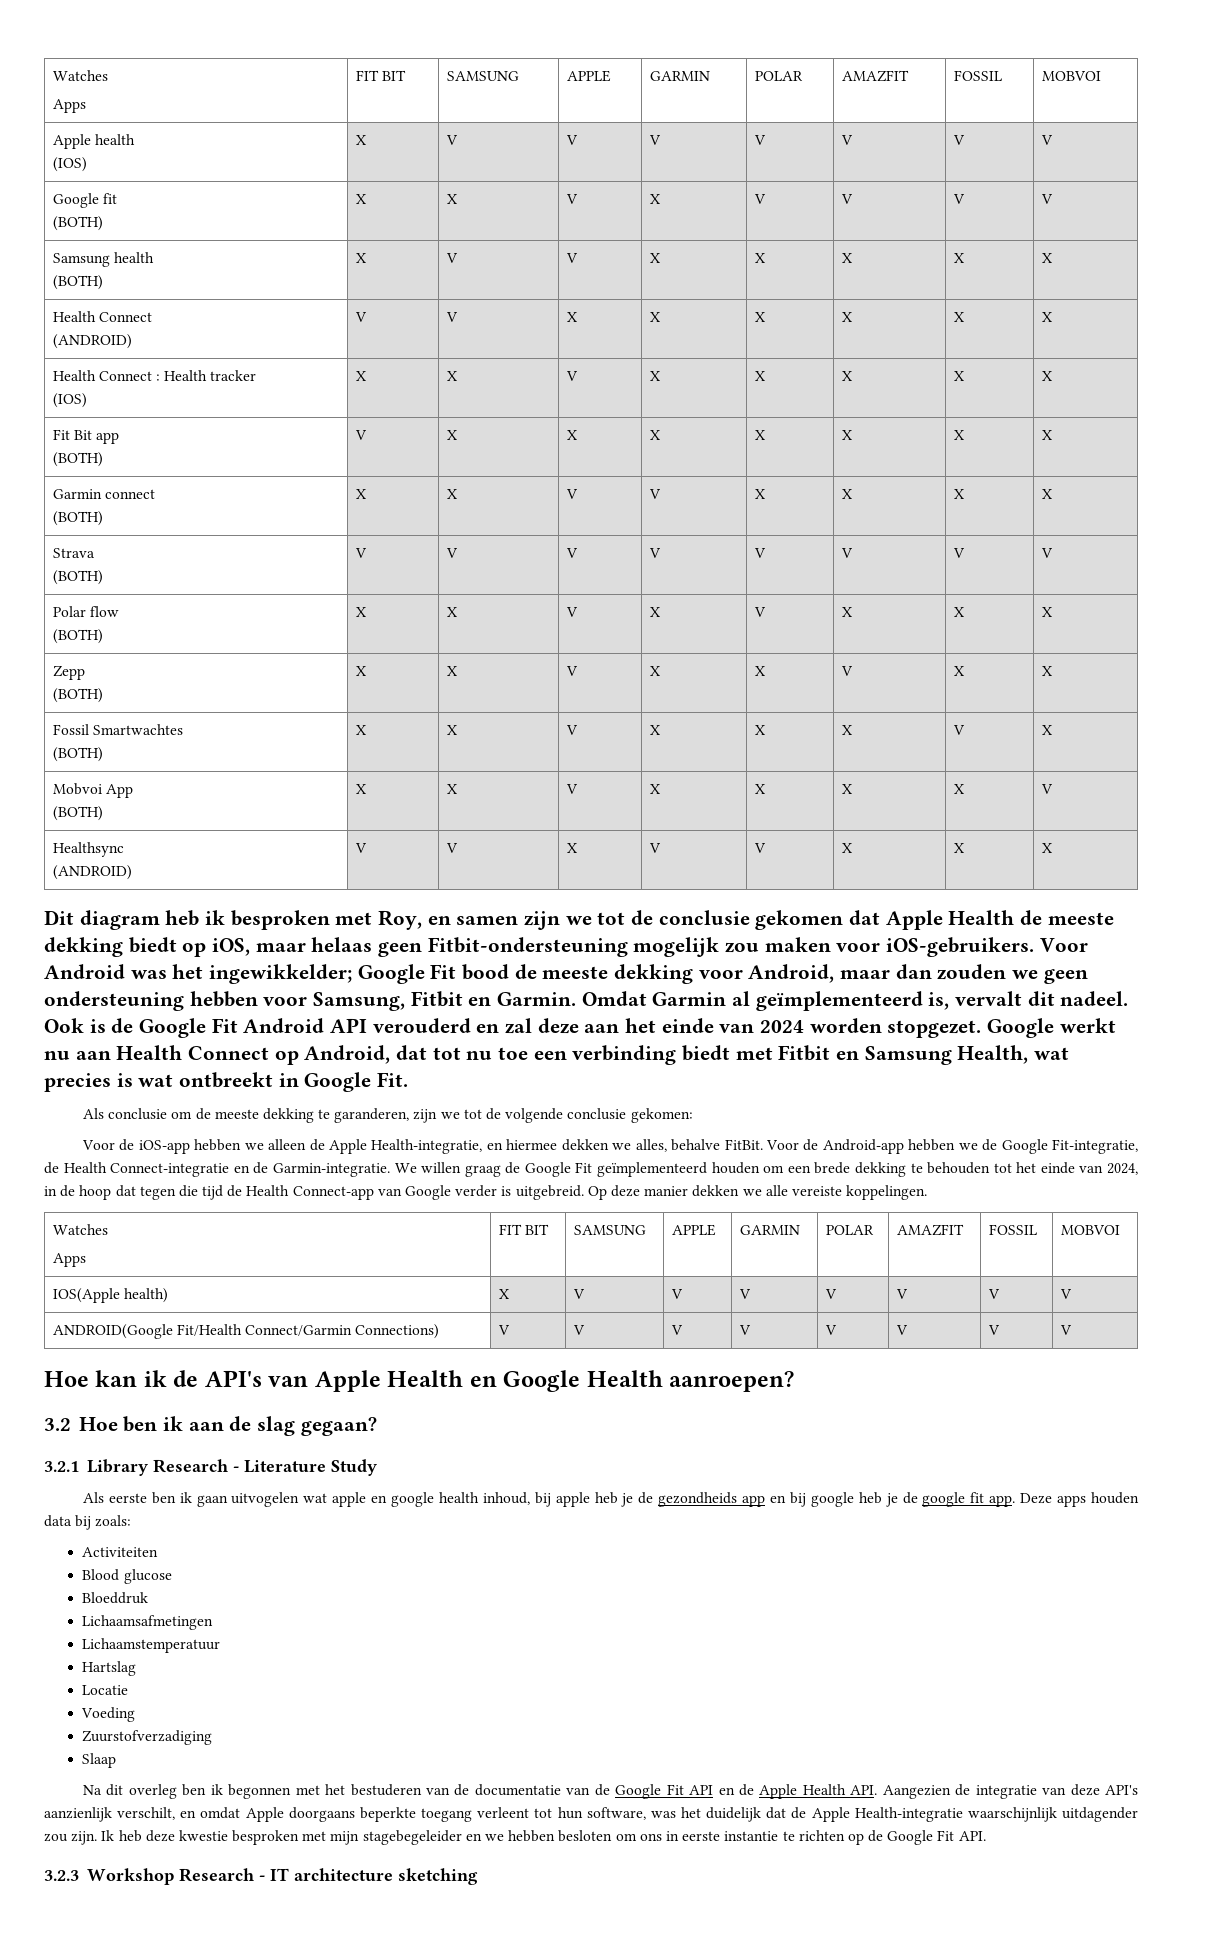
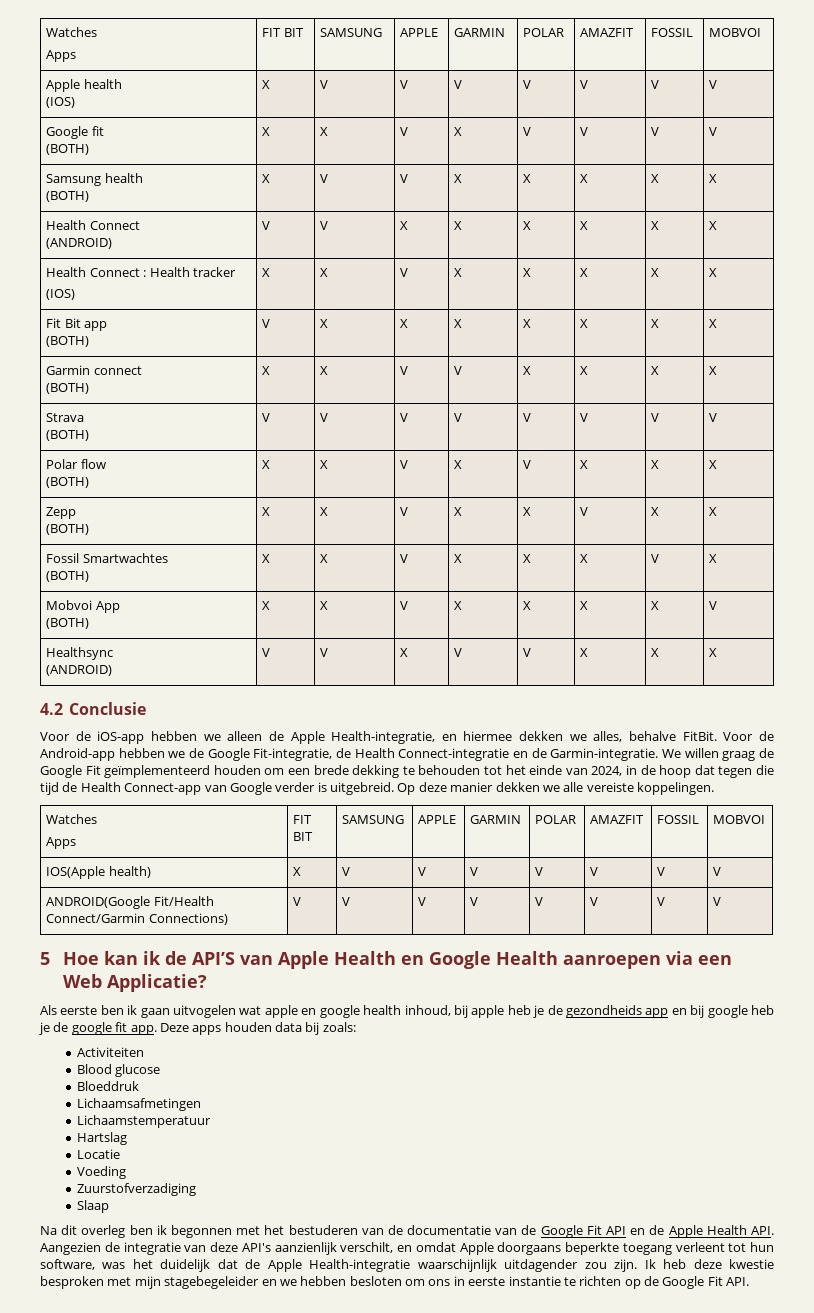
[44,910,1114,930] [44,937,1088,957] [44,964,1088,984] [44,991,1129,1011] [44,1018,1116,1038] [44,1045,1070,1065] [44,1072,409,1092] [82,1108,693,1123] Dit diagram heb ik besproken met Roy, en samen zijn we tot de conclusie gekomen dat Apple Health de meeste dekking biedt op iOS, maar helaas geen Fitbit-ondersteuning mogelijk zou maken voor iOS-gebruikers. Voor Android was het ingewikkelder; Google Fit bood de meeste dekking voor Android, maar dan zouden we geen ondersteuning hebben voor Samsung, Fitbit en Garmin. Omdat Garmin al geïmplementeerd is, vervalt dit nadeel. Ook is de Google Fit Android API verouderd en zal deze aan het einde van 2024 worden stopgezet. Google werkt nu aan Health Connect op Android, dat tot nu toe een verbinding biedt met Fitbit en Samsung Health, wat precies is wat ontbreekt in Google Fit. // Als conclusie om de meeste dekking te garanderen, zijn we tot de volgende conclusie gekomen: -> [40,702,147,715] 4.2 Conclusie
(1072, 1330) none -> [40,952,50,965] 5
[204,1370,262,1387] API's -> [192,952,236,965] API’S
[669,1371,795,1392] [44,1416,377,1436] [44,1459,377,1476] aanroepen? // 3.2 Hoe ben ik aan de slag gegaan? // 3.2.1 Library Research - Literature Study -> [563,951,733,969] [63,974,208,992] aanroepen via een Web Applicatie?
[44,1868,478,1885] // 3.2.3 Workshop Research - IT architecture sketching -> (750, 1281) none

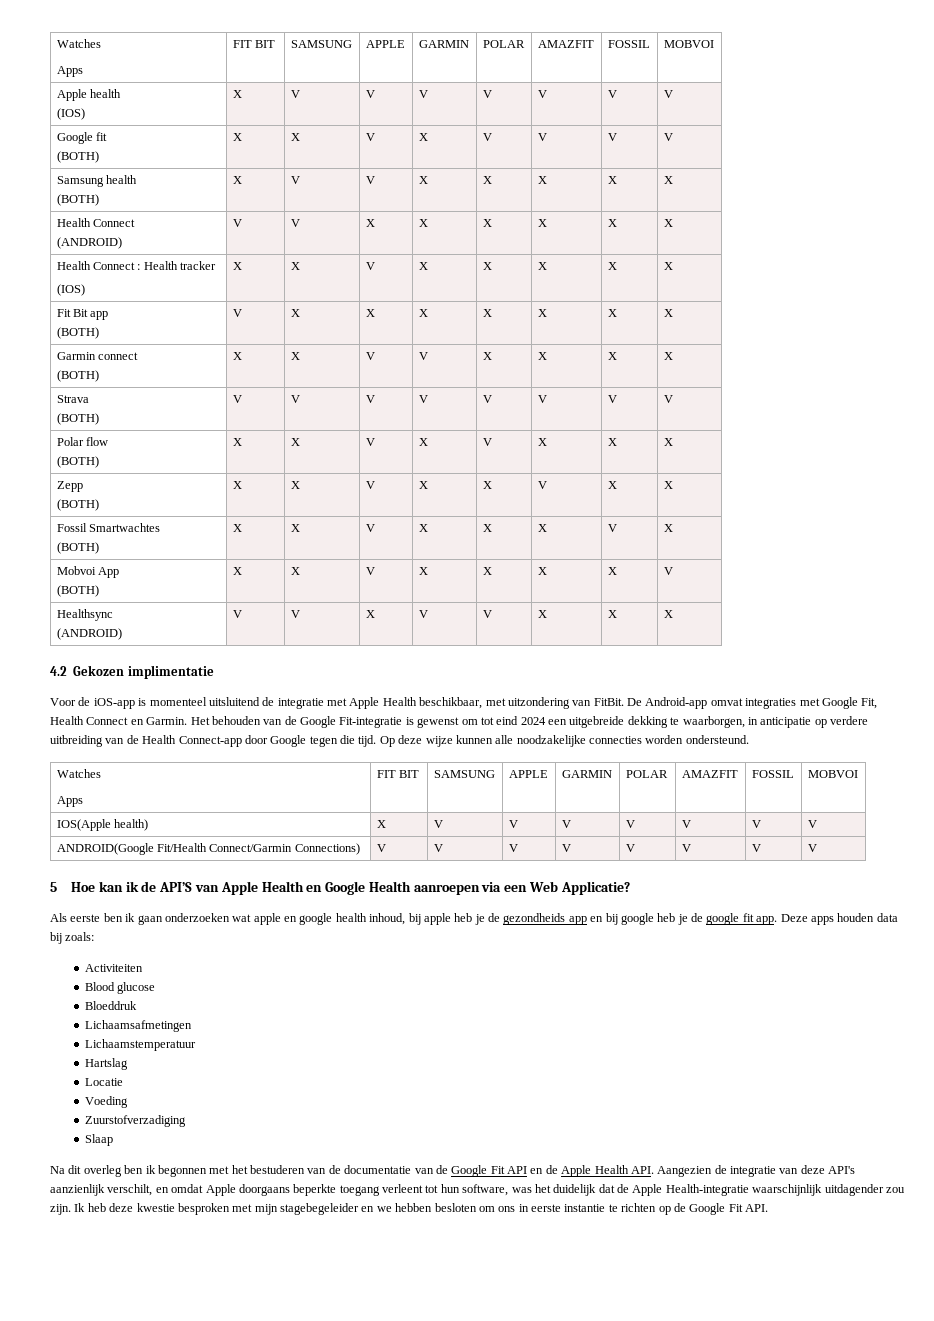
[69,702,147,715] Conclusie -> [73,665,214,679] Gekozen implimentatie
[150,731,774,744] [40,748,774,761] [40,765,775,778] [40,782,714,795] hebben we alleen de Apple Health-integratie, en hiermee dekken we alles, behalve FitBit. Voor de Android-app hebben we de Google Fit-integratie, de Health Connect-integratie en de Garmin-integratie. We willen graag de Google Fit geïmplementeerd houden om een brede dekking te behouden tot het einde van 2024, in de hoop dat tegen die tijd de Health Connect-app van Google verder is uitgebreid. Op deze manier dekken we alle vereiste koppelingen. -> [138,697,878,709] [50,716,868,728] [50,735,749,747] is momenteel uitsluitend de integratie met Apple Health beschikbaar, met uitzondering van FitBit. De Android-app omvat integraties met Google Fit, Health Connect en Garmin. Het behouden van de Google Fit-integratie is gewenst om tot eind 2024 een uitgebreide dekking te waarborgen, in anticipatie op verdere uitbreiding van de Health Connect-app door Google tegen die tijd. Op deze wijze kunnen alle noodzakelijke connecties worden ondersteund.
[173,1005,237,1018] uitvogelen -> [164,913,230,922] onderzoeken

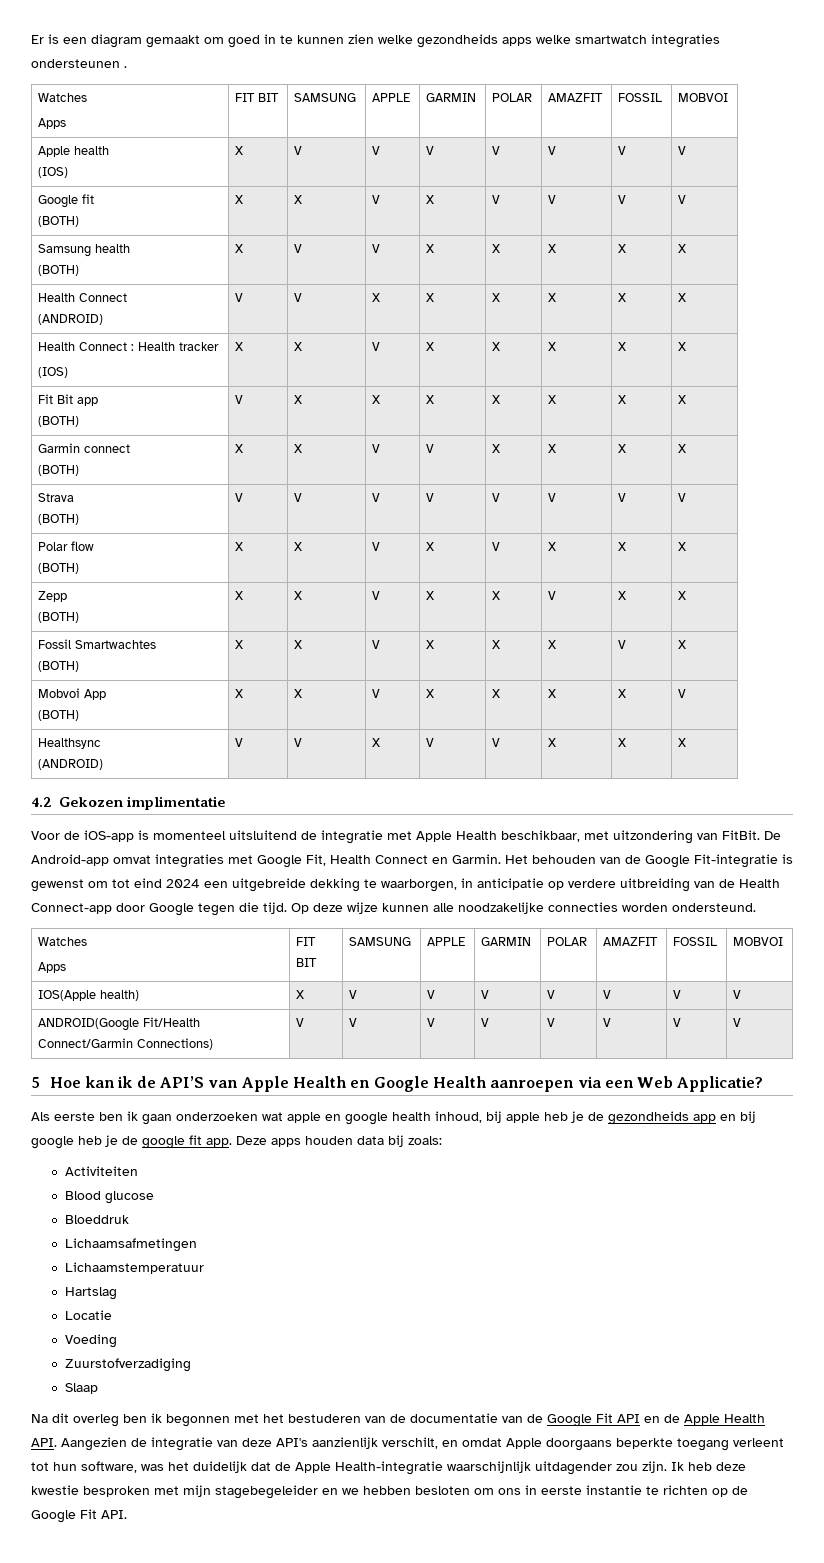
(56, 43) none -> [31,34,720,48] [31,59,127,68] Er is een diagram gemaakt om goed in te kunnen zien welke gezondheids apps welke smartwatch integraties ondersteunen . //

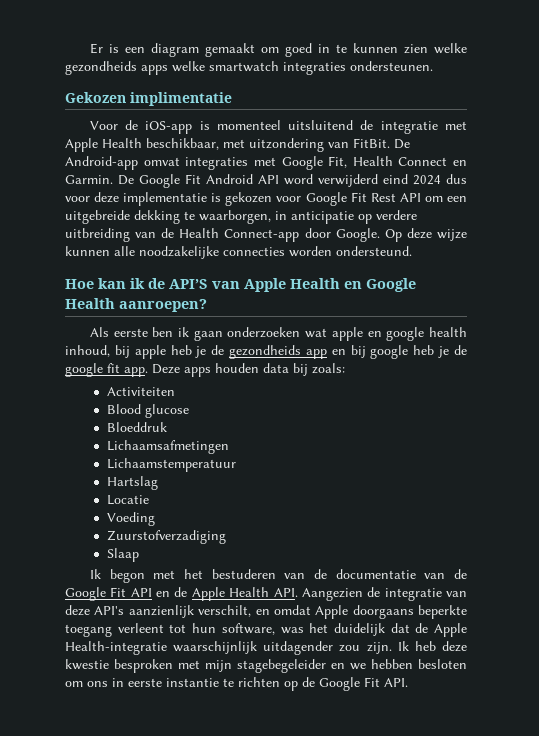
[31,59,127,68] [38,93,88,102] [38,118,67,129] [235,93,280,102] [294,93,357,102] [372,93,411,102] [426,93,477,102] [492,93,533,102] [548,93,604,102] [618,93,663,102] [678,93,729,102] [38,146,110,157] [38,167,69,178] [235,146,244,155] [294,146,303,155] [372,146,381,155] [426,146,435,155] [492,146,501,155] [548,146,557,155] [618,146,627,155] [678,146,687,155] [38,194,95,208] [38,216,80,227] [235,195,244,204] [294,195,303,204] [372,195,381,204] [426,195,435,204] [492,195,501,204] [548,195,557,204] [618,195,627,204] [678,195,687,204] [38,244,131,257] [38,265,80,276] [235,244,244,253] [294,244,303,253] [372,244,381,253] [426,244,435,253] [492,244,501,253] [548,244,557,253] [618,244,627,253] [678,244,687,253] [38,293,128,302] [38,314,104,325] [235,293,244,302] [294,293,303,302] [372,293,381,302] [426,293,435,302] [492,293,501,302] [548,293,557,302] [618,293,627,302] [678,293,687,302] [38,342,220,351] [38,367,69,378] [235,342,244,351] [294,342,303,351] [372,342,381,351] [426,342,435,351] [492,342,501,351] [548,342,557,351] [618,342,627,351] [678,342,687,351] [38,394,99,406] [38,416,80,427] [235,395,244,404] [294,395,303,404] [372,395,381,404] [426,395,435,404] [492,395,501,404] [548,395,557,404] [618,395,627,404] [678,395,687,404] [38,443,131,453] [38,465,80,476] [235,444,244,453] [294,444,303,453] [372,444,381,453] [426,444,435,453] [492,444,501,453] [548,444,557,453] [618,444,627,453] [678,444,687,453] [38,493,75,502] [38,514,80,525] [235,493,244,502] [294,493,303,502] [372,493,381,502] [426,493,435,502] [492,493,501,502] [548,493,557,502] [618,493,627,502] [678,493,687,502] [38,541,95,551] [38,563,80,574] [235,542,244,551] [294,542,303,551] [372,542,381,551] [426,542,435,551] [492,542,501,551] [548,542,557,551] [618,542,627,551] [678,542,687,551] [38,591,68,602] [38,612,80,623] [235,591,244,600] [294,591,303,600] [372,591,381,600] [426,591,435,600] [492,591,501,600] [548,591,557,600] [618,591,627,600] [678,591,687,600] [38,639,157,649] [38,661,80,672] [235,640,244,649] [294,640,303,649] [372,640,381,649] [426,640,435,649] [492,640,501,649] [548,640,557,649] [618,640,627,649] [678,640,687,649] [38,688,107,700] [38,710,80,721] [235,689,244,698] [294,689,303,698] [372,689,381,698] [426,689,435,698] [492,689,501,698] [548,689,557,698] [618,689,627,698] [678,689,687,698] [38,738,102,749] [38,759,104,770] [235,738,244,747] [294,738,303,747] [372,738,381,747] [426,738,435,747] [492,738,501,747] [548,738,557,747] [618,738,627,747] [678,738,687,747] [31,797,52,807] ondersteunen . // Watches // Apps | FIT BIT | SAMSUNG | APPLE | GARMIN | POLAR | AMAZFIT | FOSSIL | MOBVOI // Apple health // (IOS) | X | V | V | V | V | V | V | V // Google fit // (BOTH) | X | X | V | X | V | V | V | V // Samsung health // (BOTH) | X | V | V | X | X | X | X | X // Health Connect // (ANDROID) | V | V | X | X | X | X | X | X // Health Connect : Health tracker // (IOS) | X | X | V | X | X | X | X | X // Fit Bit app // (BOTH) | V | X | X | X | X | X | X | X // Garmin connect // (BOTH) | X | X | V | V | X | X | X | X // Strava // (BOTH) | V | V | V | V | V | V | V | V // Polar flow // (BOTH) | X | X | V | X | V | X | X | X // Zepp // (BOTH) | X | X | V | X | X | V | X | X // Fossil Smartwachtes // (BOTH) | X | X | V | X | X | X | V | X // Mobvoi App // (BOTH) | X | X | V | X | X | X | X | V // Healthsync // (ANDROID) | V | V | X | V | V | X | X | X // 4.2 -> [350,61,433,71] ondersteunen. //
[505,854,793,868] [31,878,200,892] Het behouden van de Google Fit-integratie is gewenst om tot eind 2024 -> [118,174,467,188] [65,192,443,206] De Google Fit Android API word verwijderd eind 2024 dus voor deze implementatie is gekozen voor Google Fit Rest API om
[149,902,287,916] Google tegen die tijd. -> [335,228,380,242] Google.
[38,937,88,946] [38,962,67,973] [296,937,317,946] [296,958,318,967] [349,937,412,946] [427,937,466,946] [481,937,532,946] [547,937,588,946] [603,937,659,946] [673,937,718,946] [733,937,784,946] [38,990,140,1001] [296,990,305,999] [349,990,358,999] [427,990,436,999] [481,990,490,999] [547,990,556,999] [603,990,612,999] [673,990,682,999] [733,990,742,999] [38,1017,201,1031] [38,1038,214,1050] [296,1018,305,1027] [349,1018,358,1027] [427,1018,436,1027] [481,1018,490,1027] [547,1018,556,1027] [603,1018,612,1027] [673,1018,682,1027] [733,1018,742,1027] [31,1077,40,1088] // Watches // Apps | FIT BIT | SAMSUNG | APPLE | GARMIN | POLAR | AMAZFIT | FOSSIL | MOBVOI // IOS(Apple health) | X | V | V | V | V | V | V | V // ANDROID(Google Fit/Health Connect/Garmin Connections) | V | V | V | V | V | V | V | V // 5 -> (412, 251) //
[490,1076,764,1092] aanroepen via een Web Applicatie? -> [119,299,207,312] aanroepen?
[31,1413,230,1427] Na dit overleg ben ik begonnen -> [89,569,145,583] Ik begon

